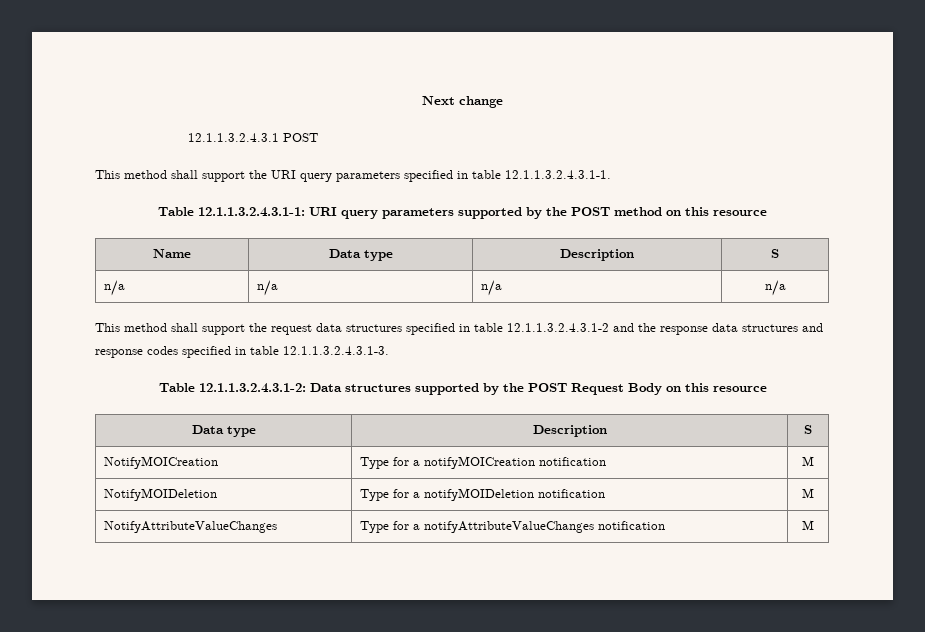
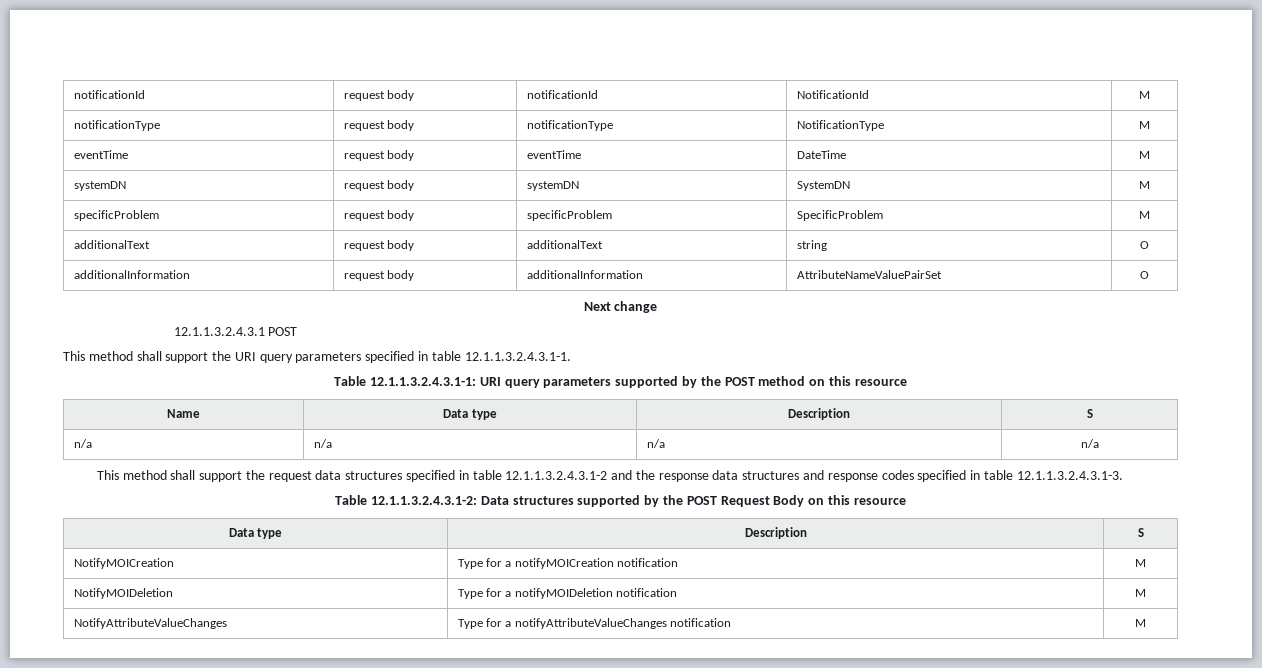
(422, 100) none -> [73,90,145,99] [343,90,415,101] [526,90,598,99] [796,90,869,99] [1139,91,1150,99] [73,120,160,131] [343,120,415,131] [526,120,613,131] [796,120,884,131] [1139,121,1150,129] [73,150,128,159] [343,150,415,161] [526,150,581,159] [796,150,846,159] [1139,151,1150,159] [73,181,126,191] [343,180,415,191] [526,181,579,191] [796,181,850,191] [1139,181,1150,189] [73,210,159,221] [343,210,415,221] [526,210,612,221] [796,210,883,221] [1139,211,1150,219] [73,240,150,249] [343,240,415,251] [526,240,603,249] [796,240,827,251] [1140,241,1149,249] [73,270,190,279] [343,270,415,281] [526,270,643,279] [796,270,942,279] [1140,271,1149,279] notificationId | request body | notificationId | NotificationId | M // notificationType | request body | notificationType | NotificationType | M // eventTime | request body | eventTime | DateTime | M // systemDN | request body | systemDN | SystemDN | M // specificProblem | request body | specificProblem | SpecificProblem | M // additionalText | request body | additionalText | string | O // additionalInformation | request body | additionalInformation | AttributeNameValuePairSet | O //

